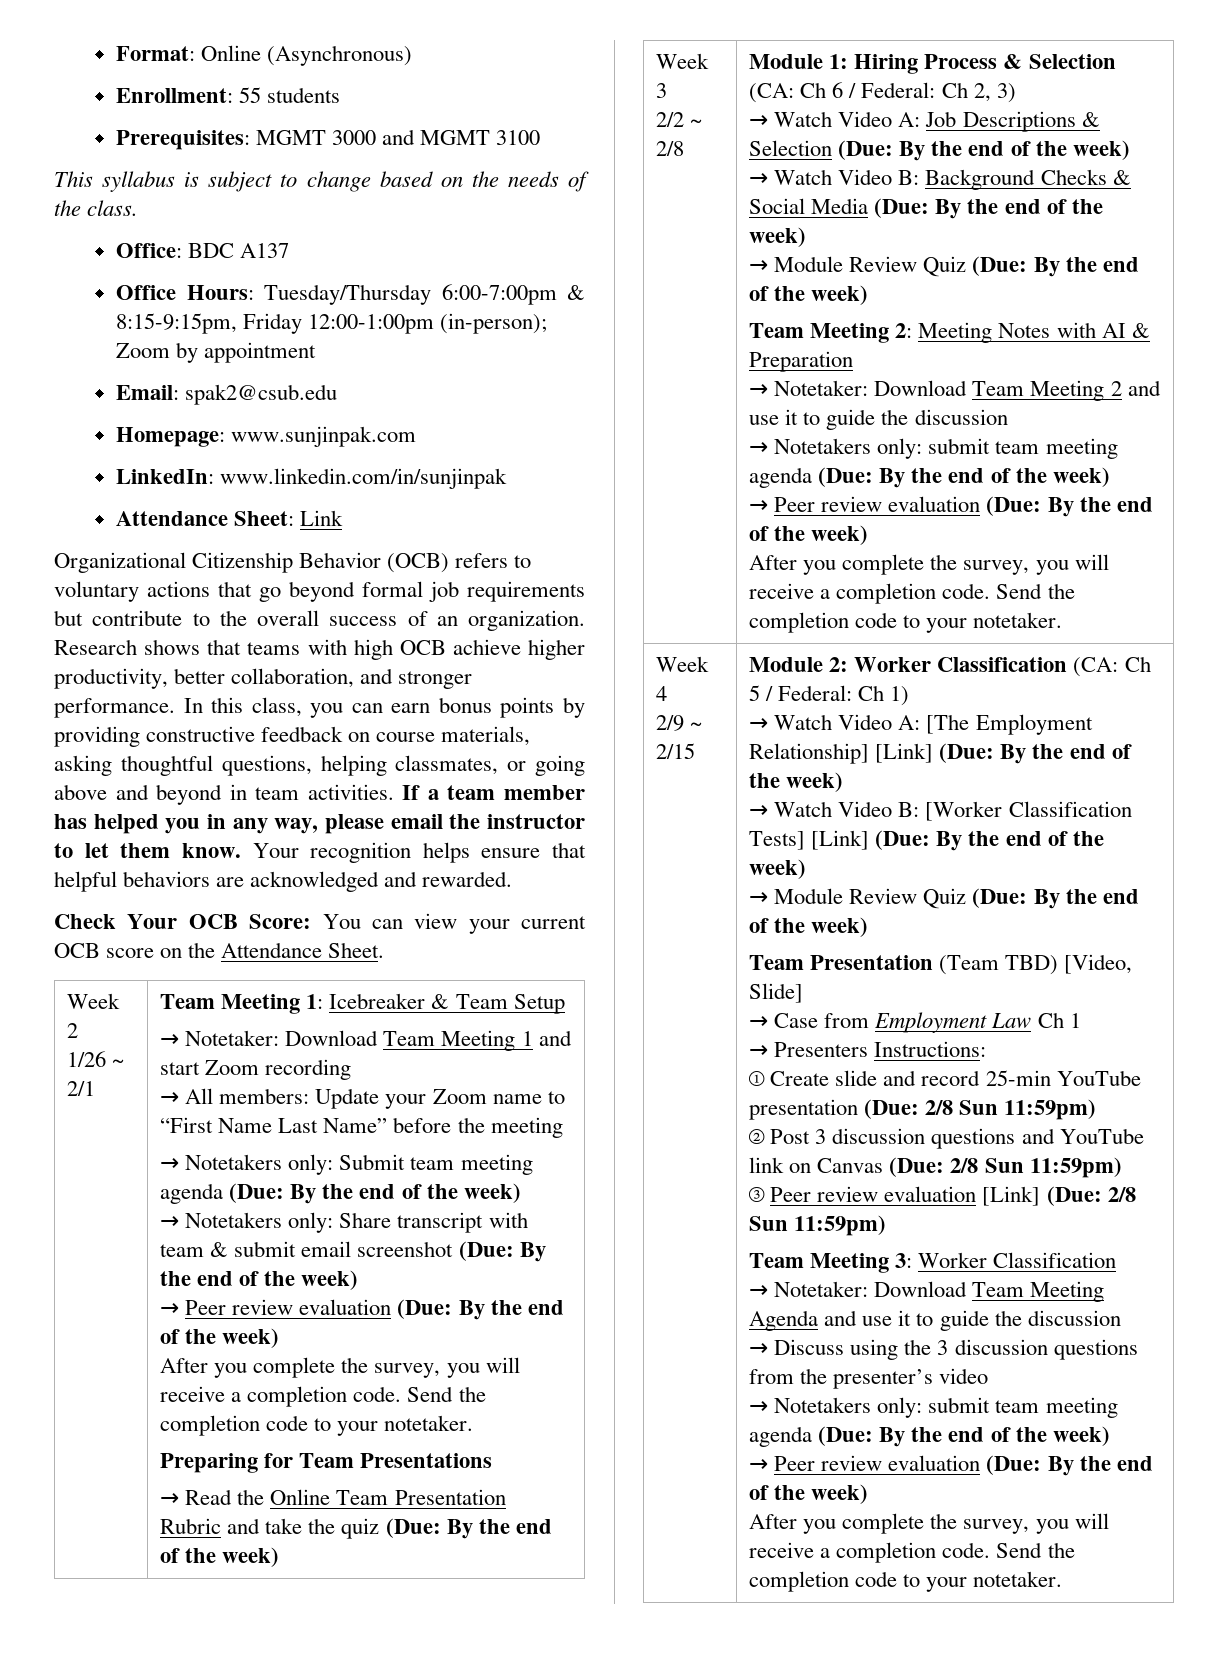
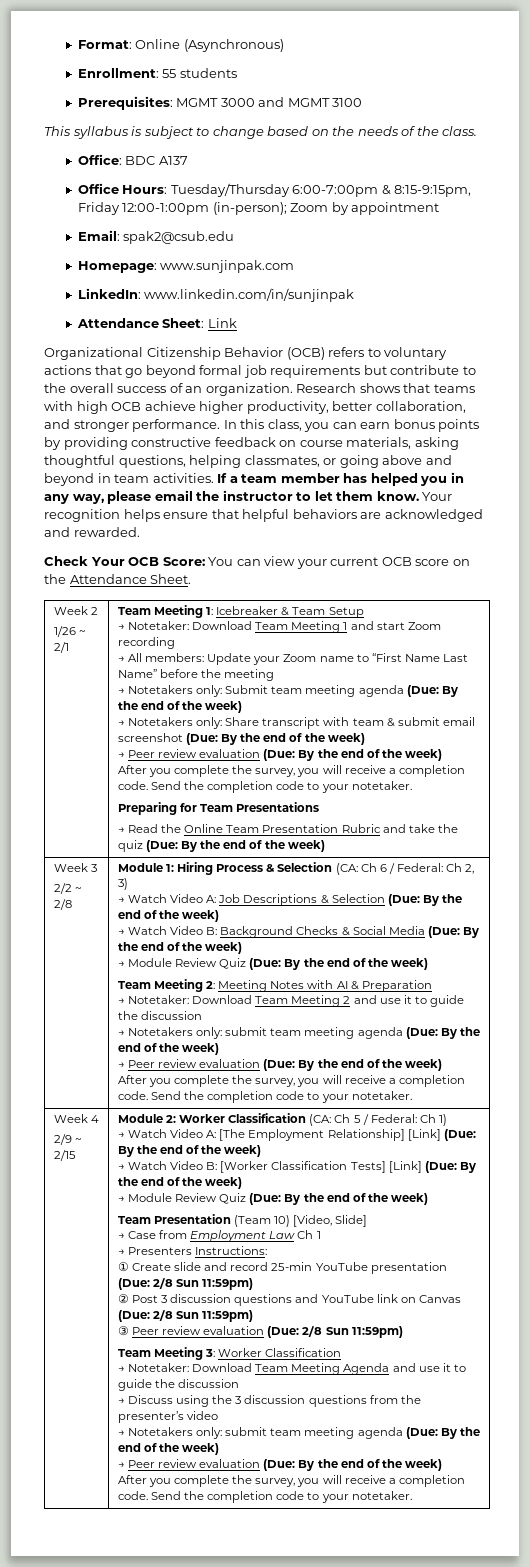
[1005,955,1059,975] TBD) -> [274,1215,291,1227] 10)
[982,1186,1041,1206] [Link] -> (265, 1330) none

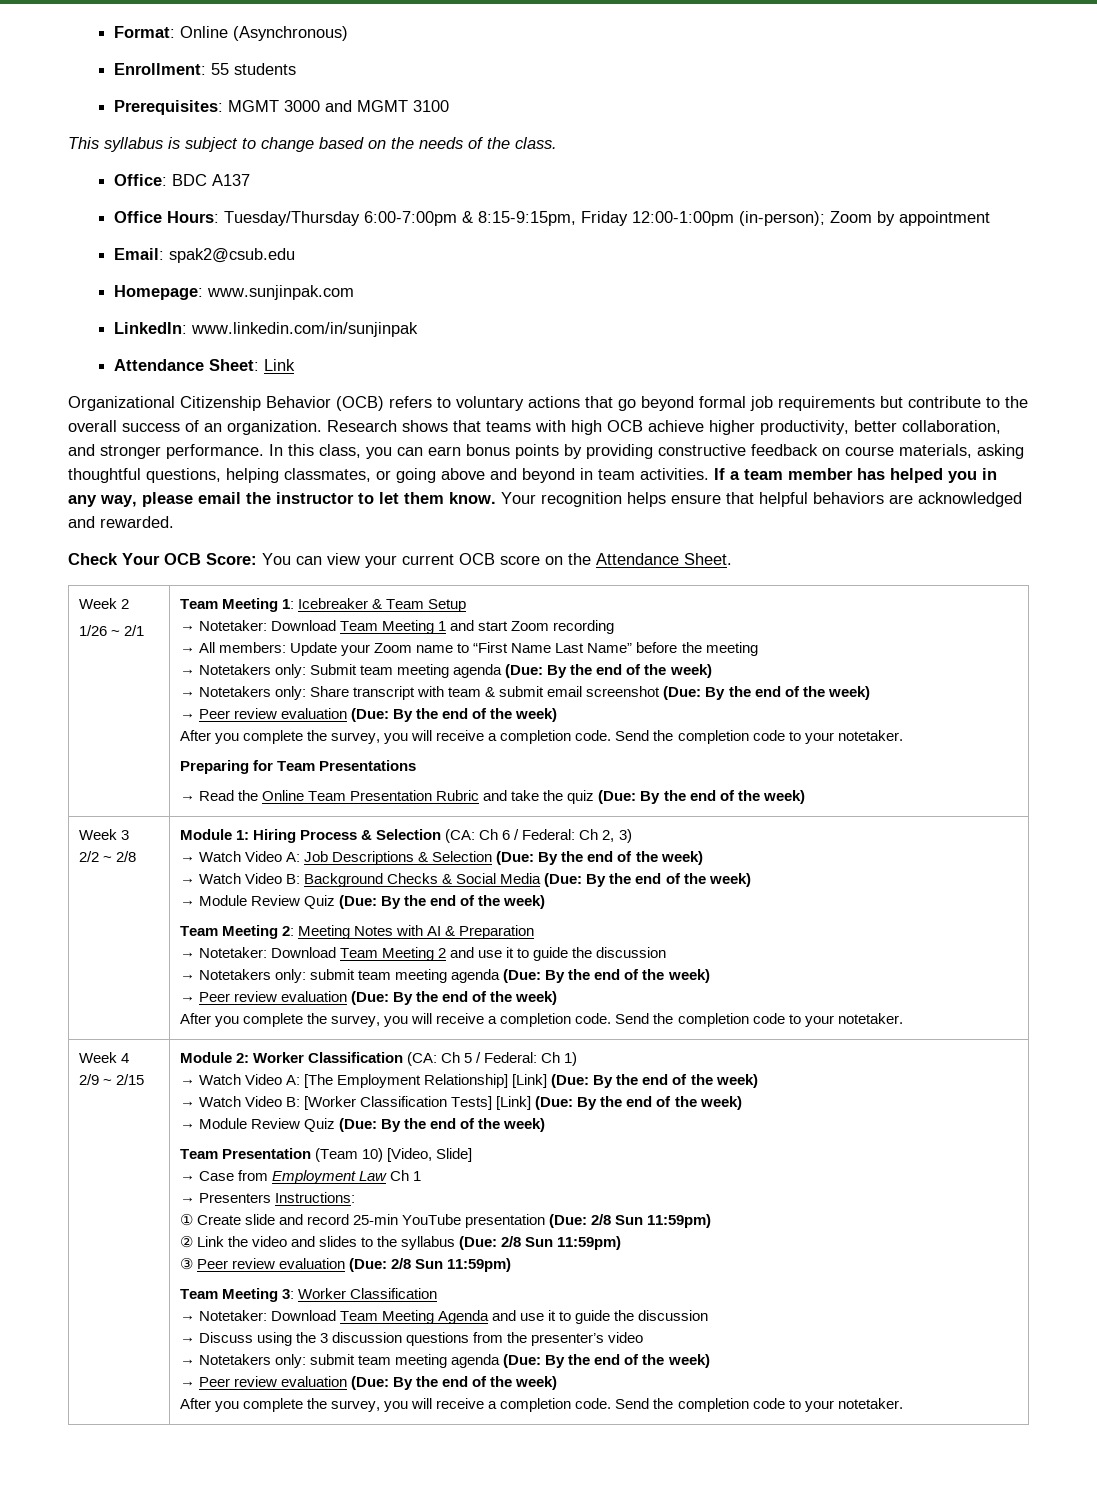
[132,1294,461,1306] Post 3 discussion questions and YouTube link on Canvas -> [196,1236,456,1250] Link the video and slides to the syllabus

